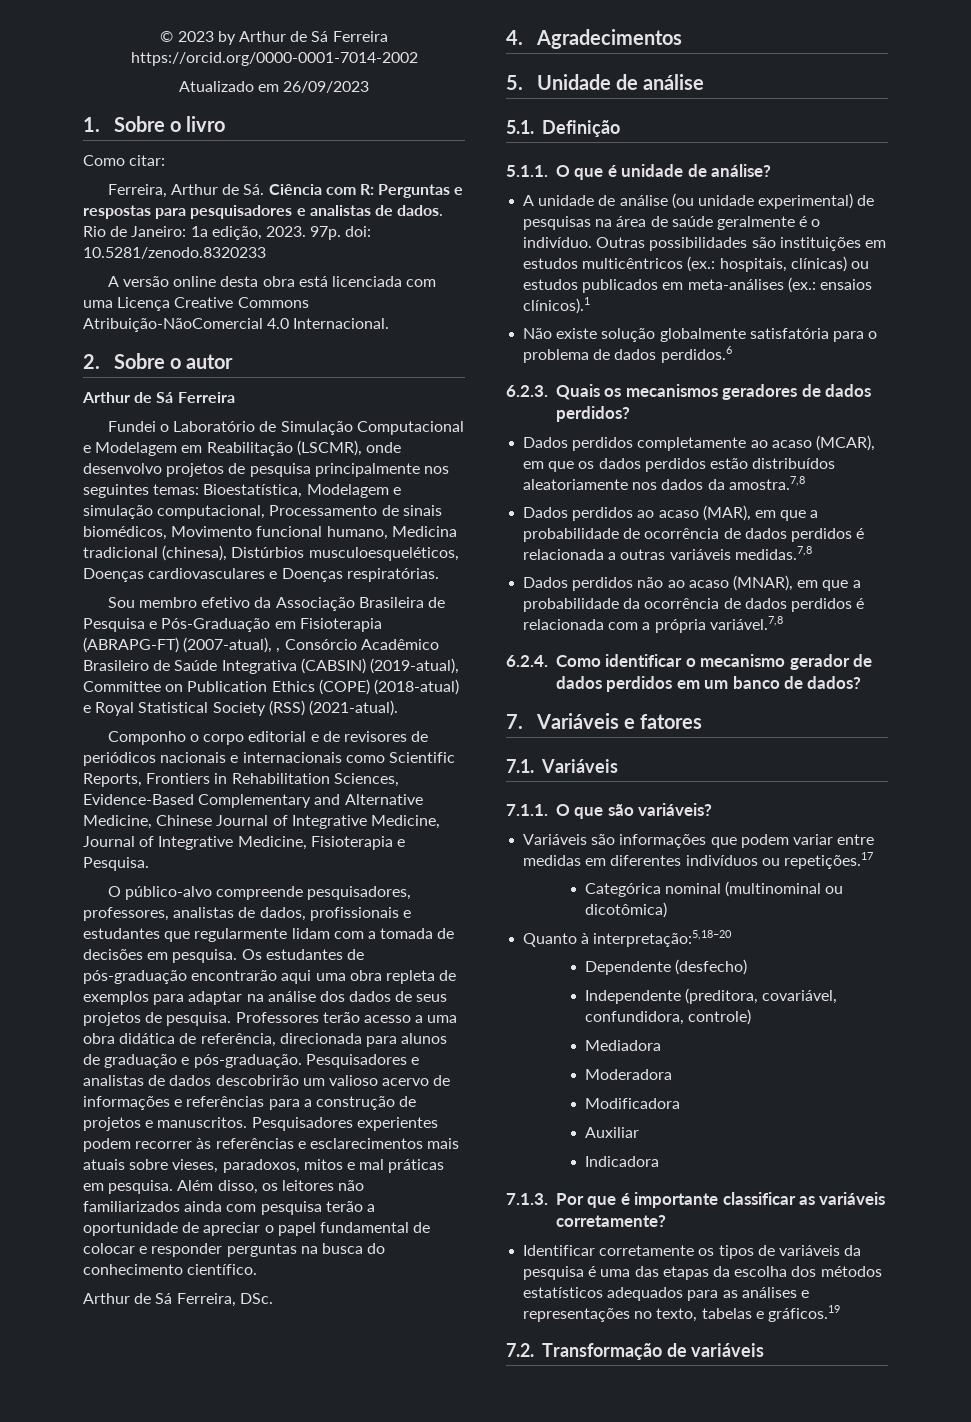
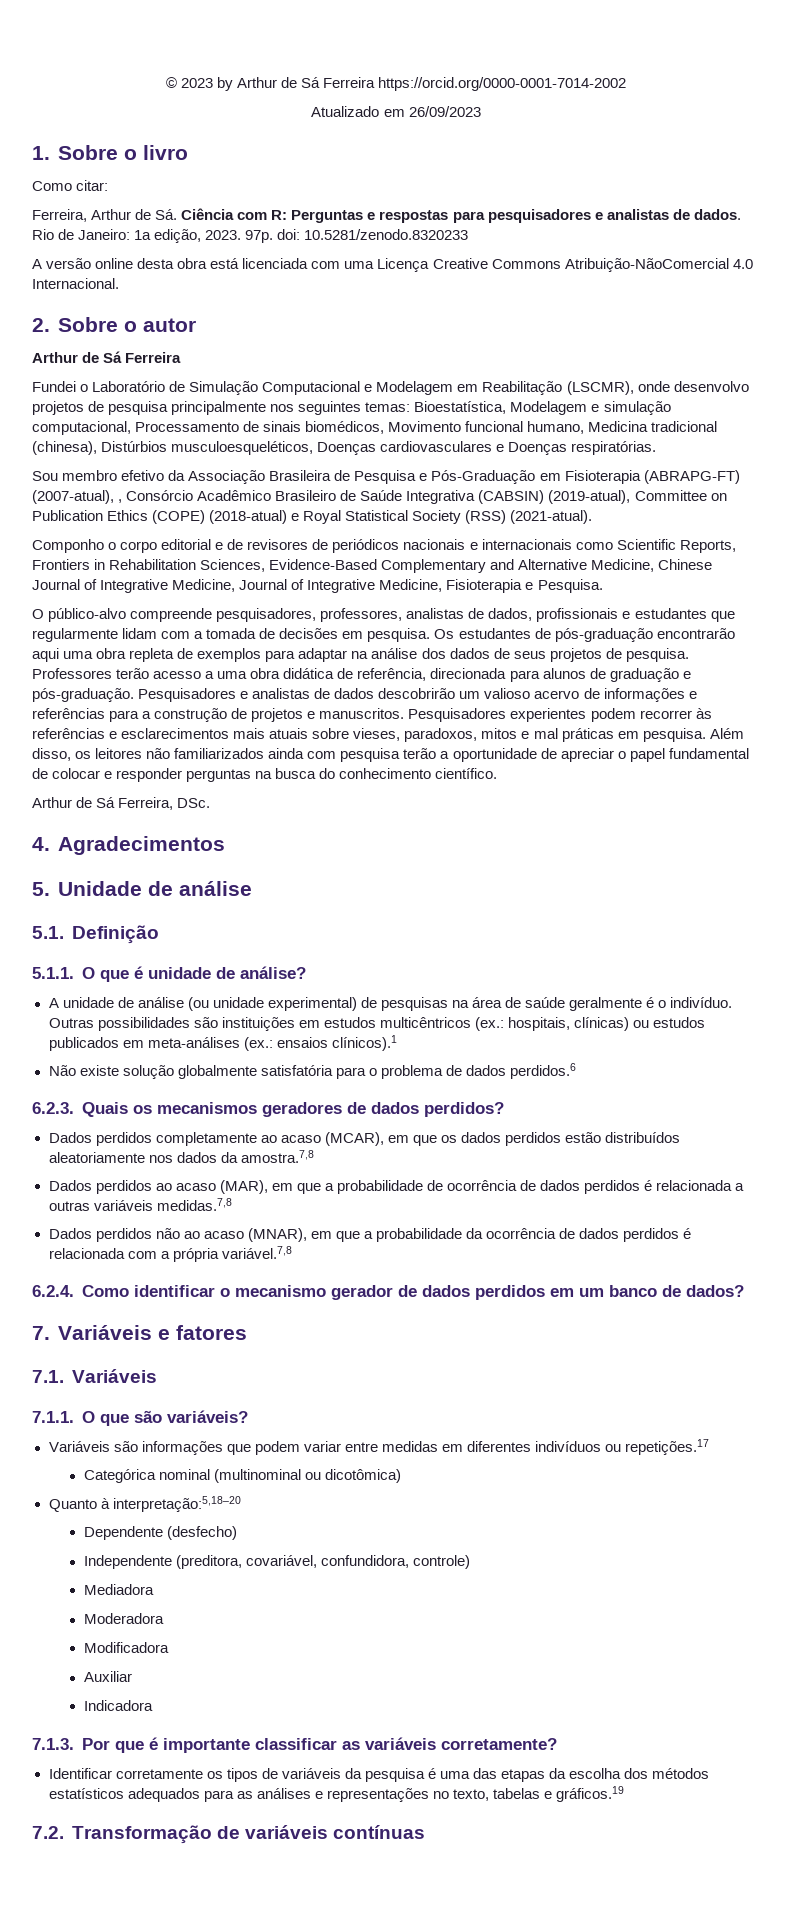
(765, 1350) none -> [332,1825,425,1839] contínuas

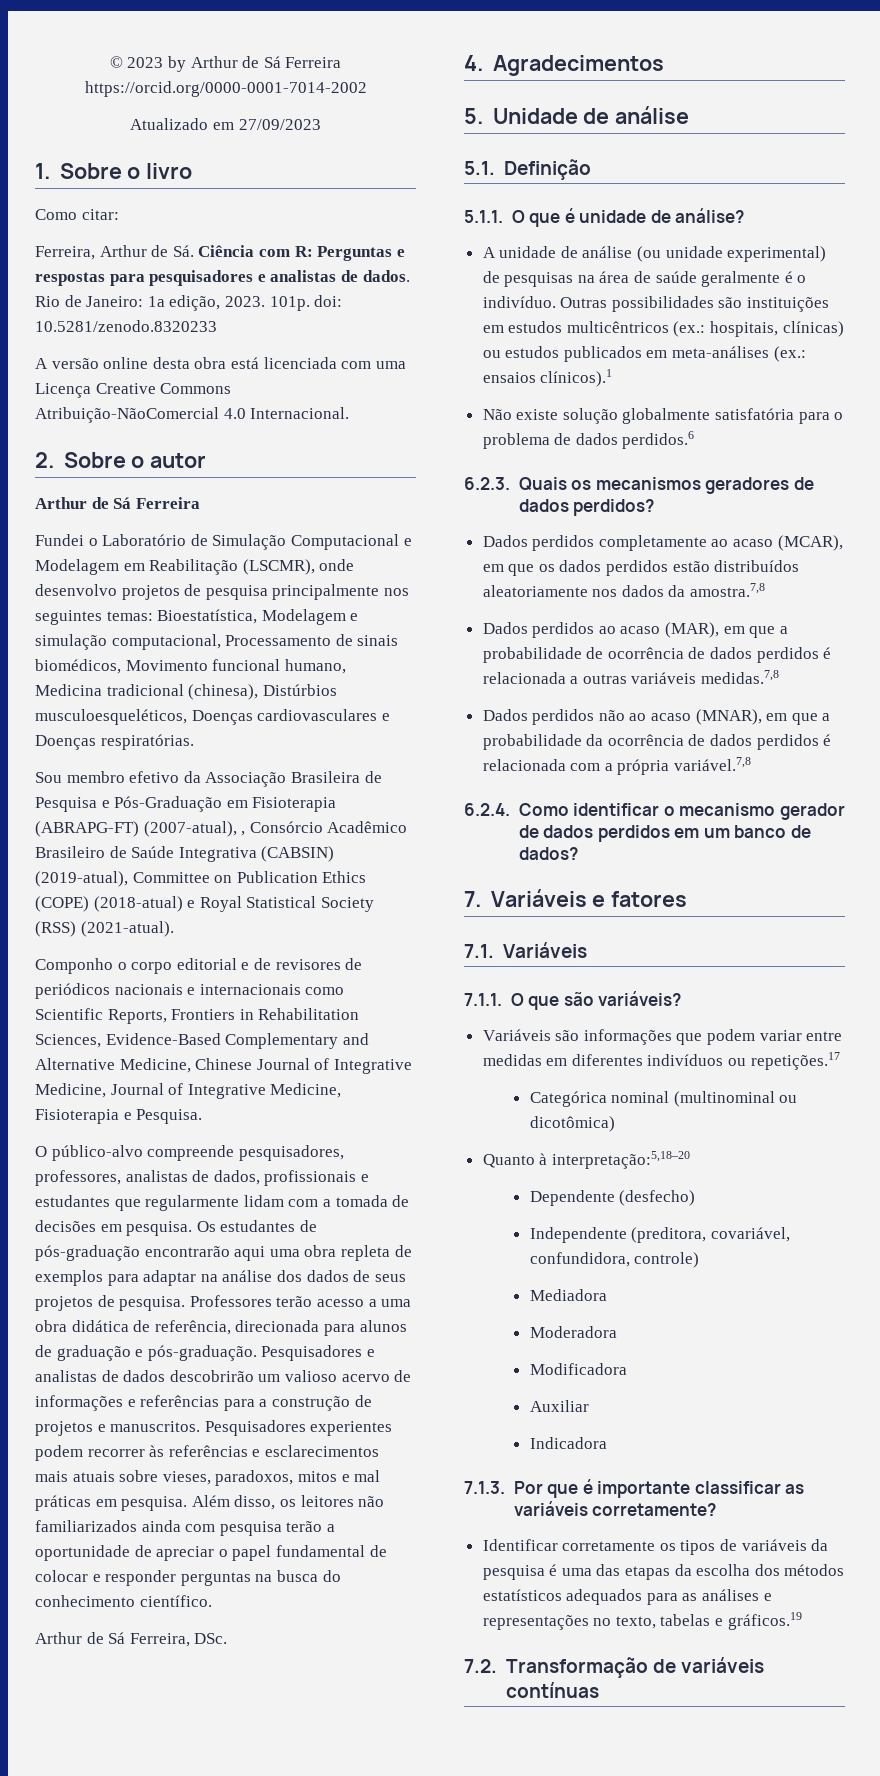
[408,106,481,117] 26/09/2023 -> [238,119,321,130] 27/09/2023
[245,230,274,243] 97p. -> [269,296,310,311] 101p.

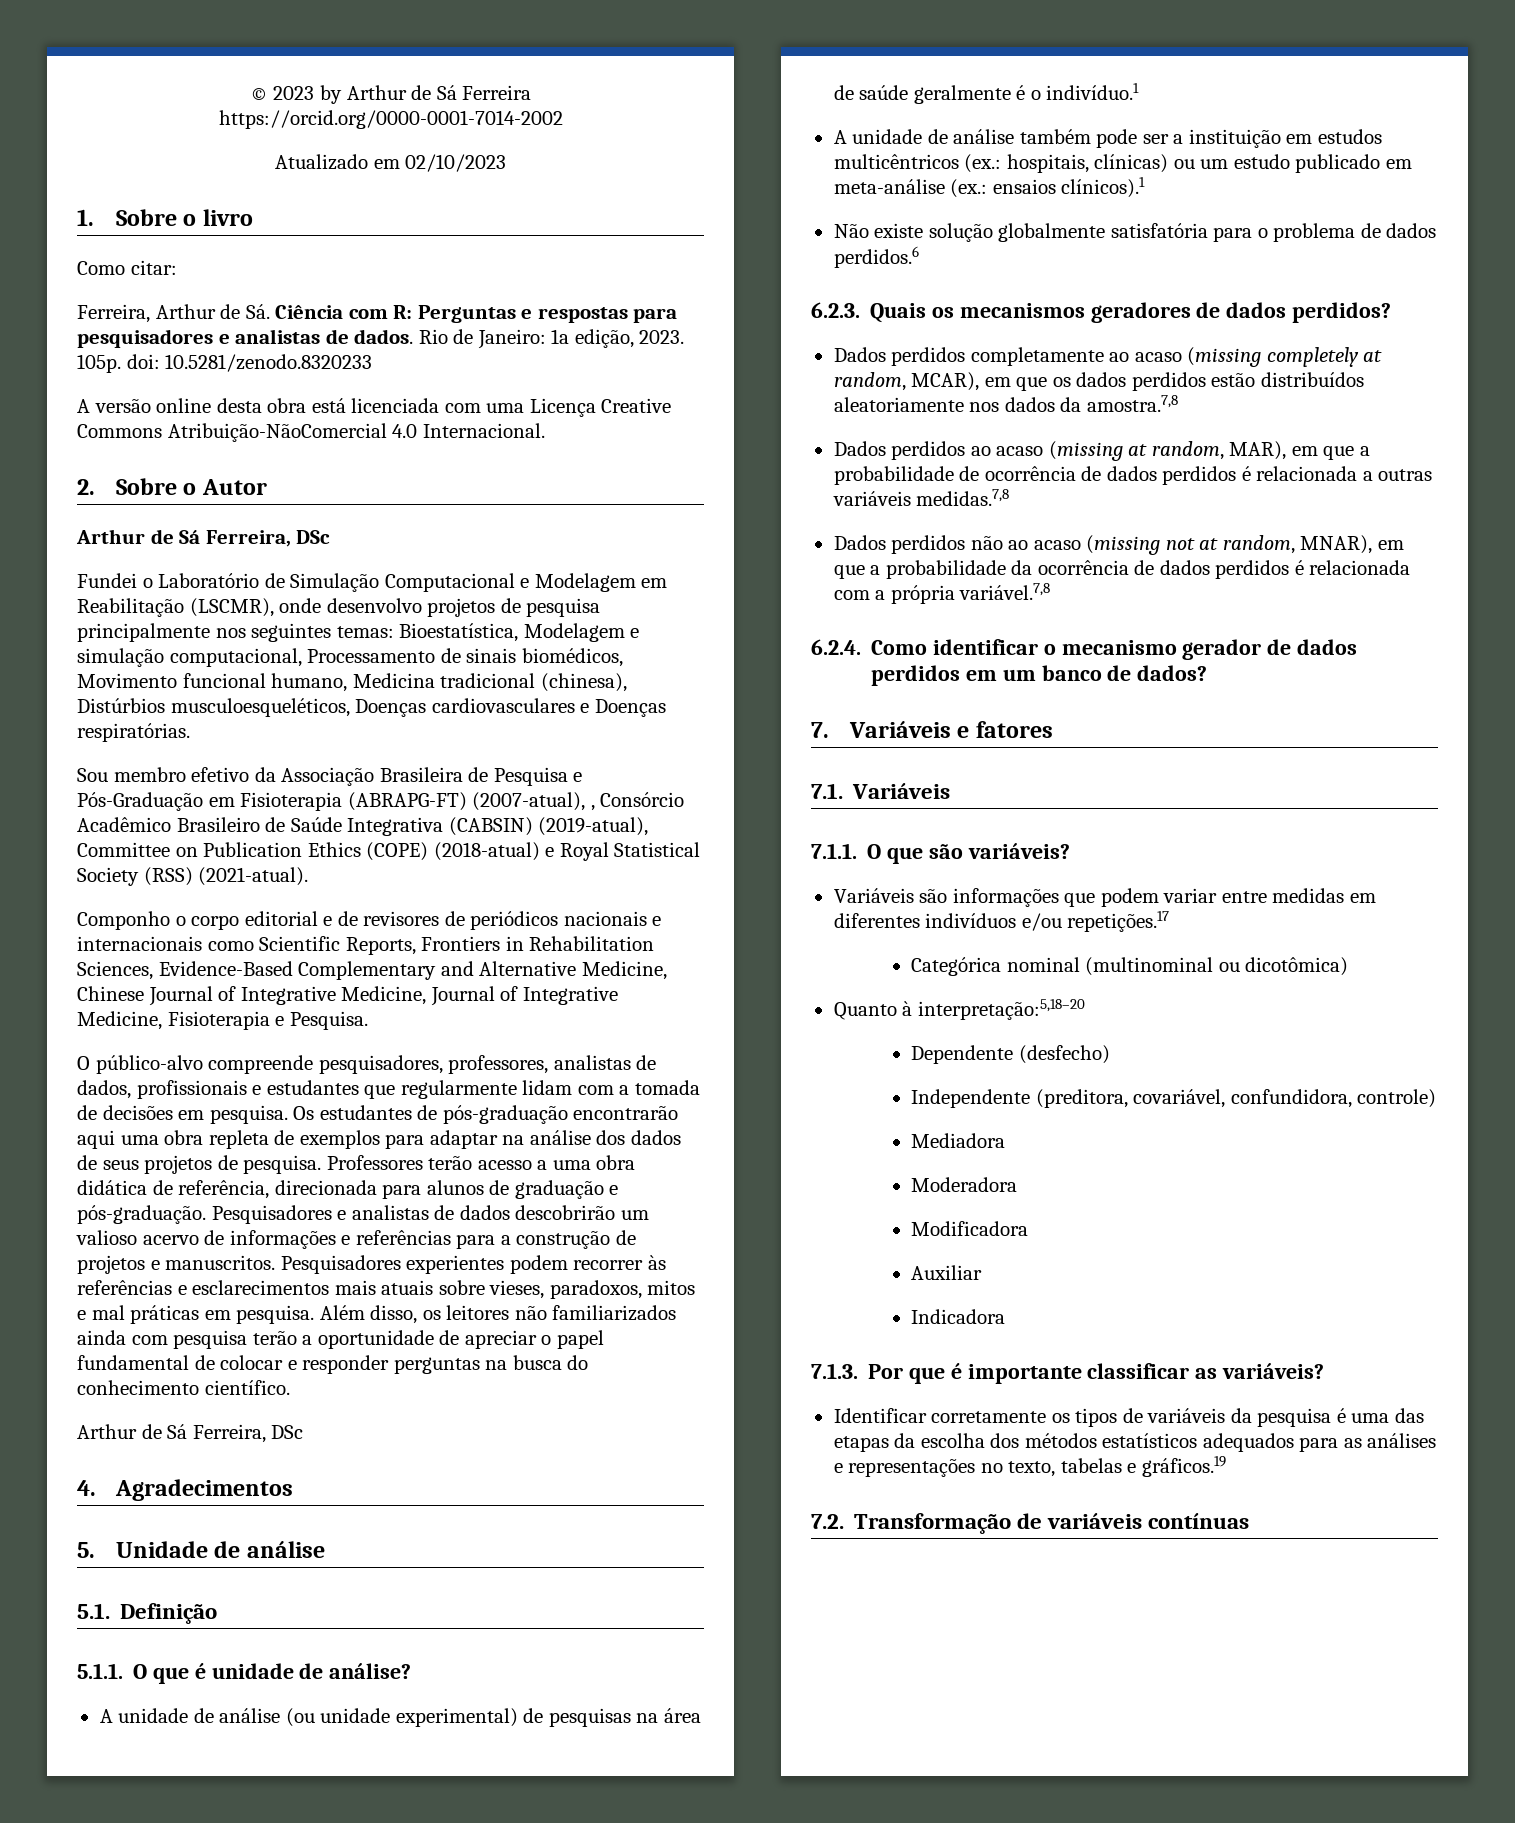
[238,119,321,130] 27/09/2023 -> [405,154,507,172] 02/10/2023
[269,296,310,311] 101p. -> [77,354,121,373] 105p.
[150,453,207,468] [35,497,200,509] autor // Arthur de Sá Ferreira -> [201,479,267,495] [76,529,331,547] Autor // Arthur de Sá Ferreira, DSc
[194,1633,228,1644] DSc. -> [271,1425,304,1439] DSc
[482,296,830,312] indivíduo. Outras possibilidades são instituições -> [1046,83,1140,100] [833,129,1281,148] indivíduo.1 // A unidade de análise também pode ser a instituição
[505,346,770,362] estudos publicados em meta-análises -> [1200,154,1412,173] [833,179,945,194] um estudo publicado em meta-análise
[777,535,843,551] (MCAR), -> [1187,347,1383,367] [833,372,980,391] (missing completely at random, MCAR),
[665,622,720,638] (MAR), -> [1048,441,1287,461] (missing at random, MAR),
[695,709,762,725] (MNAR), -> [1086,535,1373,555] (missing not at random, MNAR),
[728,1058,747,1066] ou -> [1021,913,1062,931] e/ou
[513,1501,717,1516] variáveis corretamente? -> [1222,1363,1325,1379] variáveis?

